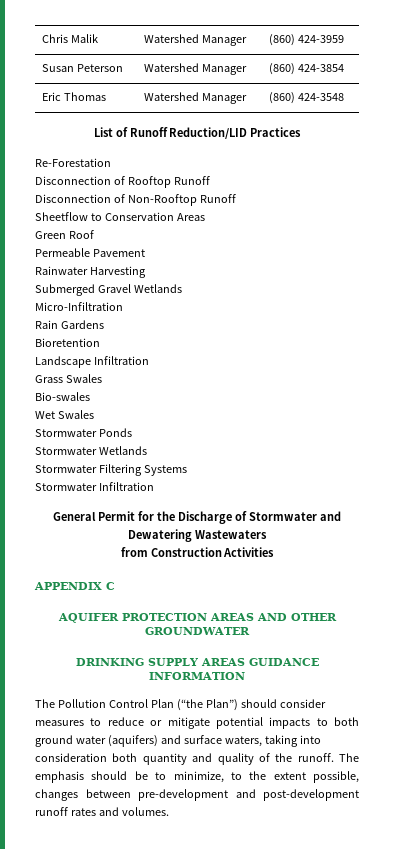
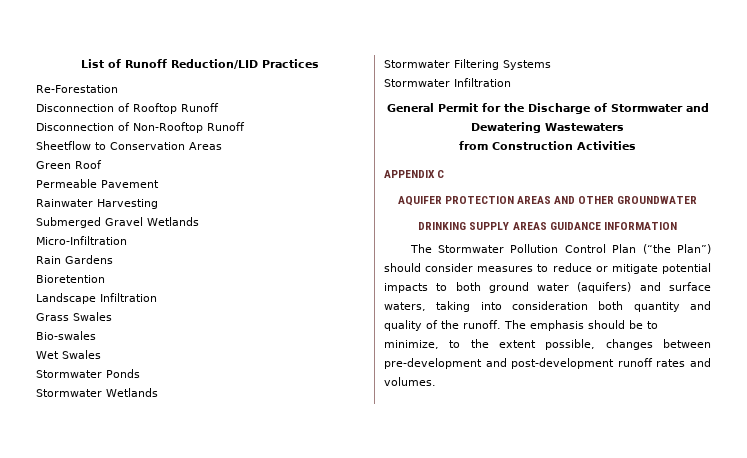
[41,34,98,43] [143,34,247,46] [268,34,344,46] [41,64,123,72] [143,63,247,75] [268,63,344,75] [41,92,106,101] [143,92,247,104] [268,92,344,104] Chris Malik | Watershed Manager | (860) 424-3959 // Susan Peterson | Watershed Manager | (860) 424-3854 // Eric Thomas | Watershed Manager | (860) 424-3548 // -> (80, 63) none
(55, 703) none -> [438,245,505,253] Stormwater

